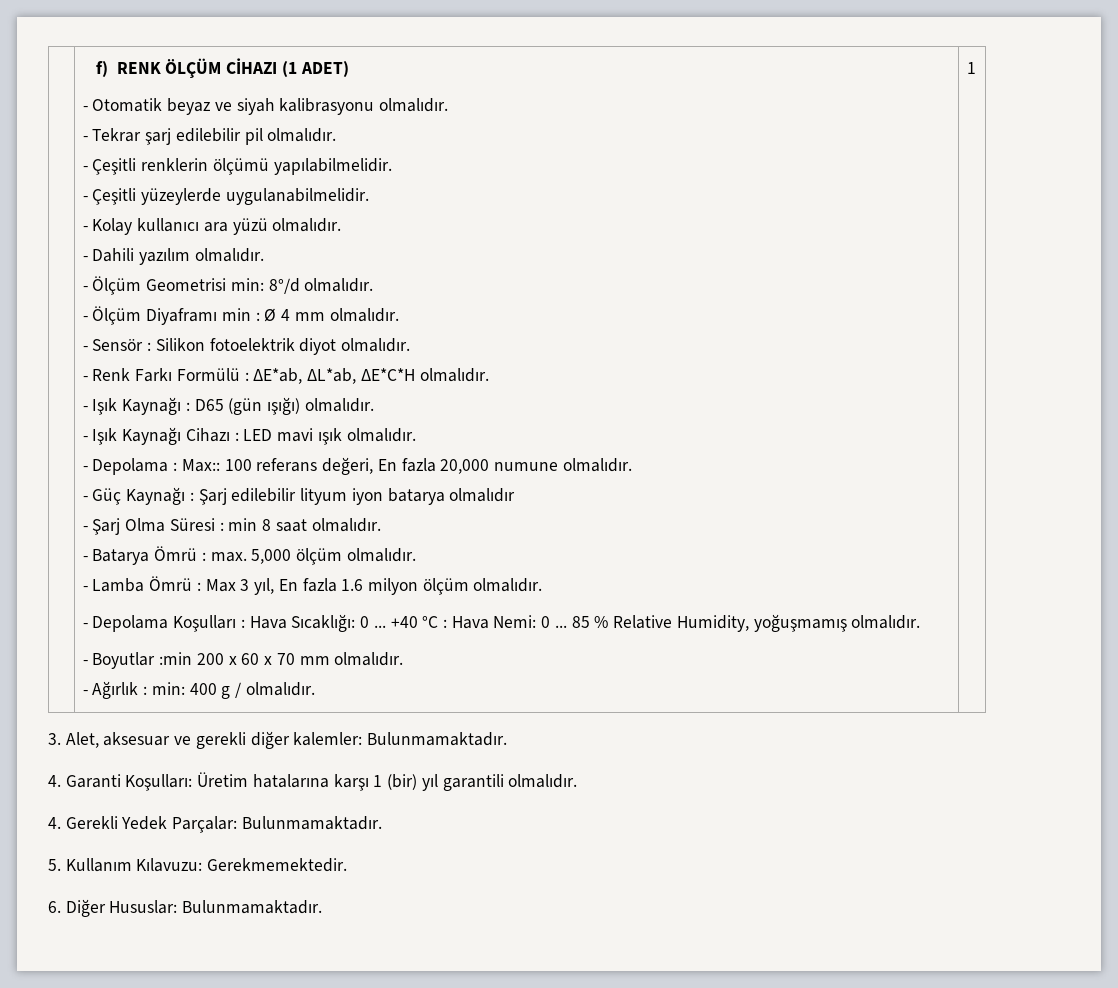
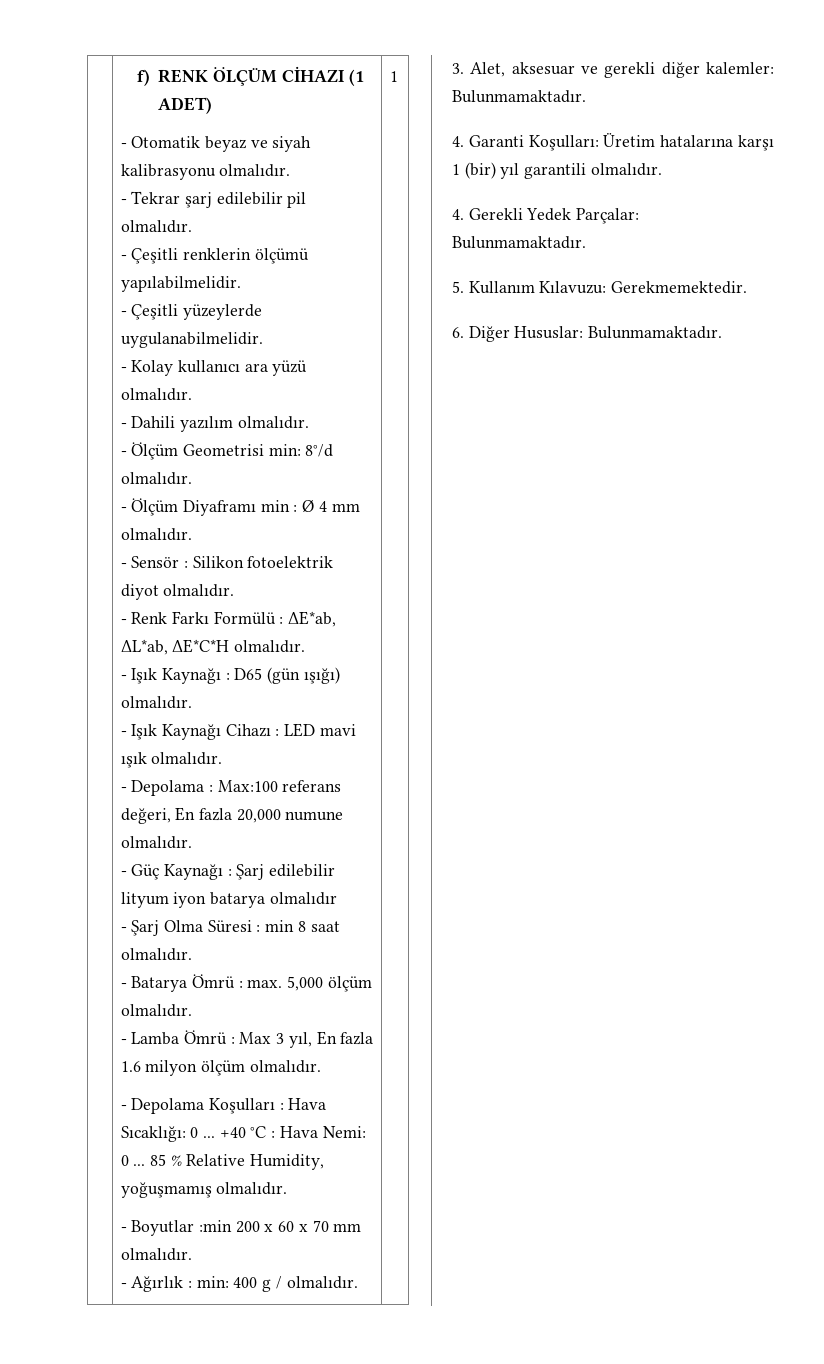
[181,459,252,472] Max:: 100 -> [217,780,278,792] Max:100

